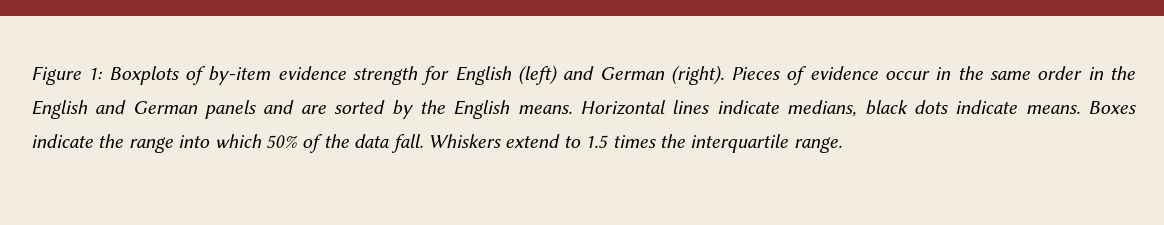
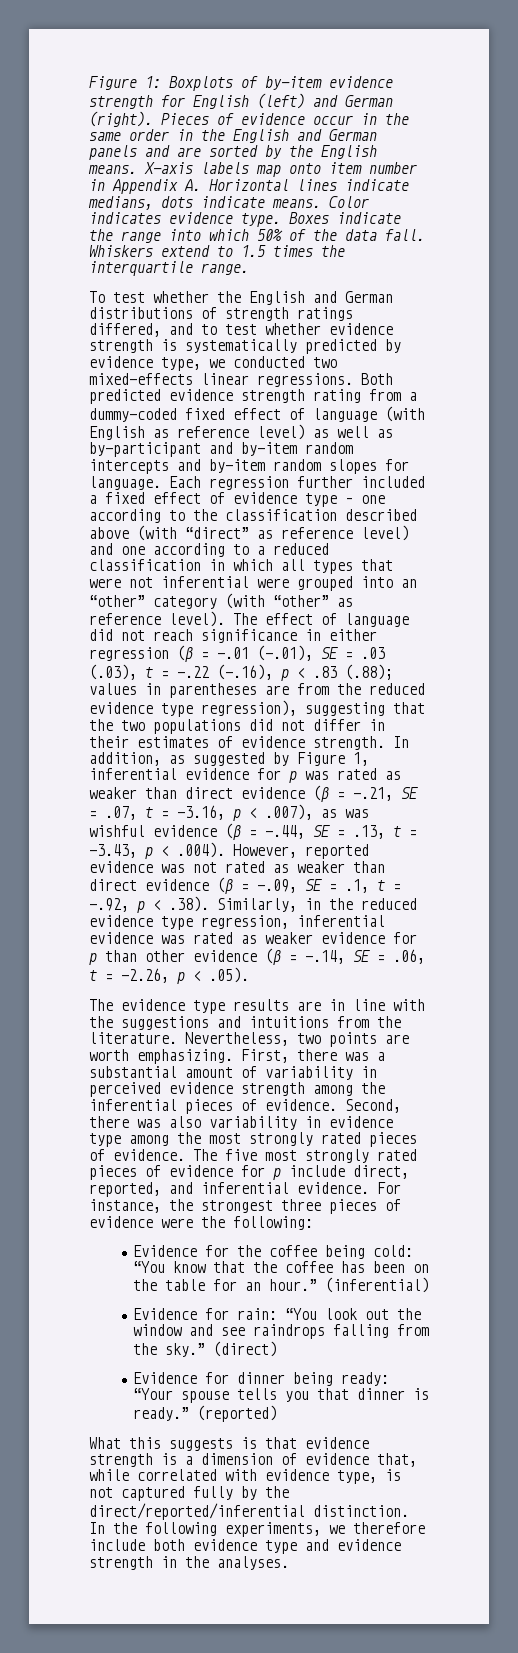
(572, 109) none -> [144,162,417,177] [89,179,201,194] X-axis labels map onto item number in Appendix A.
[864,100,908,115] black -> (153, 203) none
(1080, 109) none -> [329,196,369,208] [89,212,281,227] Color indicates evidence type.
(842, 145) none -> [89,291,393,305] [89,307,353,321] [89,323,393,337] [89,339,401,354] [89,356,337,371] [89,373,393,387] [89,389,417,404] [89,406,425,422] [89,424,393,440] [89,442,353,457] [89,459,409,474] [89,476,425,490] [89,492,385,507] [89,509,417,523] [89,525,409,541] [89,543,329,557] [89,559,393,574] [89,576,417,591] [89,593,353,609] [89,611,409,627] [89,629,377,643] [89,645,385,662] [89,664,393,681] [89,683,425,698] [89,700,425,717] [89,719,385,734] [89,736,409,750] [89,752,369,766] [89,768,401,783] [89,785,418,802] [89,804,369,821] [89,823,417,840] [89,842,369,859] [89,861,385,873] [89,877,401,894] [89,896,417,913] [89,915,385,930] [89,932,417,944] [89,948,425,965] [89,967,249,984] [89,999,425,1014] [89,1016,401,1030] [89,1032,409,1047] [89,1049,385,1064] [89,1066,377,1080] [89,1082,385,1097] [89,1099,401,1114] [89,1116,393,1130] [89,1132,417,1147] [89,1149,417,1163] [89,1165,409,1180] [89,1182,401,1197] [89,1199,401,1214] [89,1216,313,1230] [132,1245,413,1259] [132,1261,429,1273] [132,1277,429,1293] [132,1308,421,1320] [132,1324,429,1339] [132,1341,277,1357] [132,1372,389,1386] [132,1388,429,1403] [132,1405,277,1422] [89,1437,369,1451] [89,1453,417,1467] [89,1469,401,1484] [89,1486,289,1501] [89,1503,409,1520] [89,1522,425,1537] [89,1539,401,1554] [89,1556,289,1570] // To test whether the English and German distributions of strength ratings differed, and to test whether evidence strength is systematically predicted by evidence type, we conducted two mixed-effects linear regressions. Both predicted evidence strength rating from a dummy-coded fixed effect of language (with English as reference level) as well as by-participant and by-item random intercepts and by-item random slopes for language. Each regression further included a fixed effect of evidence type – one according to the classification described above (with “direct” as reference level) and one according to a reduced classification in which all types that were not inferential were grouped into an “other” category (with “other” as reference level). The effect of language did not reach significance in either regression (β = -.01 (-.01), SE = .03 (.03), t = -.22 (-.16), p < .83 (.88); values in parentheses are from the reduced evidence type regression), suggesting that the two populations did not differ in their estimates of evidence strength. In addition, as suggested by Figure 1, inferential evidence for p was rated as weaker than direct evidence (β = -.21, SE = .07, t = -3.16, p < .007), as was wishful evidence (β = -.44, SE = .13, t = -3.43, p < .004). However, reported evidence was not rated as weaker than direct evidence (β = -.09, SE = .1, t = -.92, p < .38). Similarly, in the reduced evidence type regression, inferential evidence was rated as weaker evidence for p than other evidence (β = -.14, SE = .06, t = -2.26, p < .05). // The evidence type results are in line with the suggestions and intuitions from the literature. Nevertheless, two points are worth emphasizing. First, there was a substantial amount of variability in perceived evidence strength among the inferential pieces of evidence. Second, there was also variability in evidence type among the most strongly rated pieces of evidence. The five most strongly rated pieces of evidence for p include direct, reported, and inferential evidence. For instance, the strongest three pieces of evidence were the following: // Evidence for the coffee being cold: “You know that the coffee has been on the table for an hour.” (inferential) // Evidence for rain: “You look out the window and see raindrops falling from the sky.” (direct) // Evidence for dinner being ready: “Your spouse tells you that dinner is ready.” (reported) // What this suggests is that evidence strength is a dimension of evidence that, while correlated with evidence type, is not captured fully by the direct/reported/inferential distinction. In the following experiments, we therefore include both evidence type and evidence strength in the analyses.

